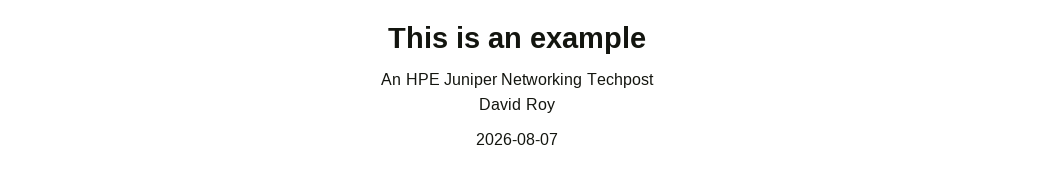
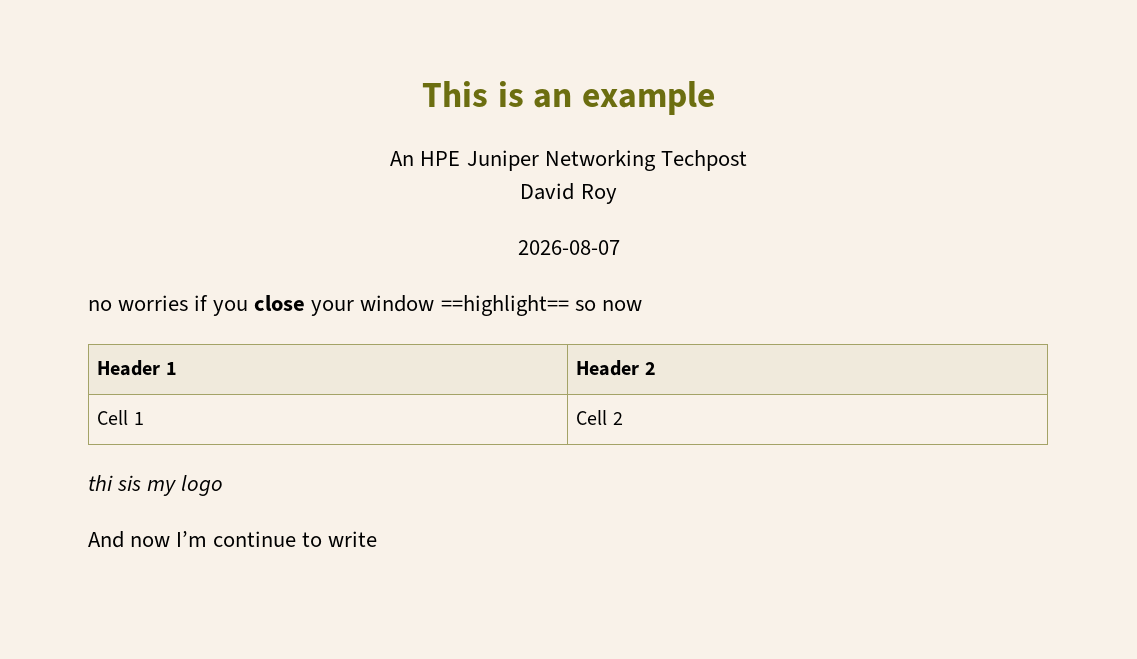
(558, 139) none -> [88,295,642,316] [97,360,177,376] [576,360,656,376] [97,410,144,425] [576,410,623,425] [88,475,224,496] [88,531,378,548] // no worries if you close your window ==highlight== so now // Header 1 | Header 2 // Cell 1 | Cell 2 // thi sis my logo // And now I’m continue to write

